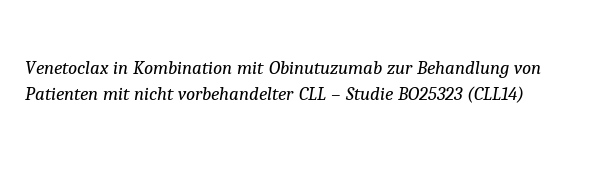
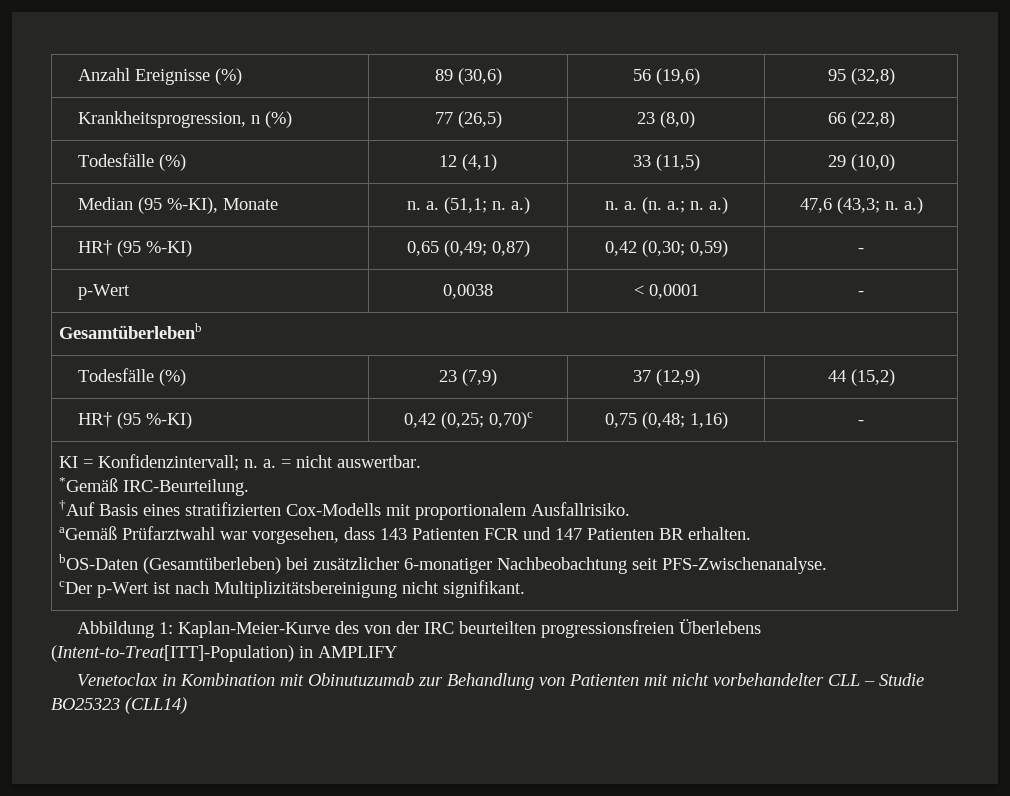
(25, 67) none -> [77,68,242,85] [434,68,502,85] [632,68,700,85] [827,68,895,85] [77,111,292,128] [434,111,502,128] [637,111,695,128] [827,111,895,128] [77,153,186,171] [439,154,497,171] [632,154,700,171] [827,154,895,171] [77,197,278,214] [406,197,530,214] [604,197,728,214] [799,197,923,214] [77,240,192,257] [406,240,530,257] [604,240,728,257] [858,248,864,253] [77,284,130,300] [443,284,493,299] [633,284,699,299] [858,291,864,296] [58,323,202,339] [77,368,186,386] [439,369,497,386] [632,369,700,386] [827,369,895,386] [77,412,192,429] [403,412,533,429] [604,412,728,429] [858,420,864,425] [58,454,421,471] [58,477,249,496] [58,500,630,520] [58,526,751,544] [58,554,827,574] [58,580,525,598] [77,619,762,638] [51,645,397,662] Anzahl Ereignisse (%) | 89 (30,6) | 56 (19,6) | 95 (32,8) // Krankheitsprogression, n (%) | 77 (26,5) | 23 (8,0) | 66 (22,8) // Todesfälle (%) | 12 (4,1) | 33 (11,5) | 29 (10,0) // Median (95 %‐KI), Monate | n. a. (51,1; n. a.) | n. a. (n. a.; n. a.) | 47,6 (43,3; n. a.) // HR† (95 %-KI) | 0,65 (0,49; 0,87) | 0,42 (0,30; 0,59) | - // p-Wert | 0,0038 | ˂ 0,0001 | - // Gesamtüberlebenb // Todesfälle (%) | 23 (7,9) | 37 (12,9) | 44 (15,2) // HR† (95 %-KI) | 0,42 (0,25; 0,70)c | 0,75 (0,48; 1,16) | - // KI = Konfidenzintervall; n. a. = nicht auswertbar. // *Gemäß IRC-Beurteilung. // †Auf Basis eines stratifizierten Cox-Modells mit proportionalem Ausfallrisiko. // aGemäß Prüfarztwahl war vorgesehen, dass 143 Patienten FCR und 147 Patienten BR erhalten. // bOS-Daten (Gesamtüberleben) bei zusätzlicher 6-monatiger Nachbeobachtung seit PFS-Zwischenanalyse. // cDer p-Wert ist nach Multiplizitätsbereinigung nicht signifikant. // Abbildung 1: Kaplan-Meier-Kurve des von der IRC beurteilten progressionsfreien Überlebens (Intent-to-Treat[ITT]-Population) in AMPLIFY //

